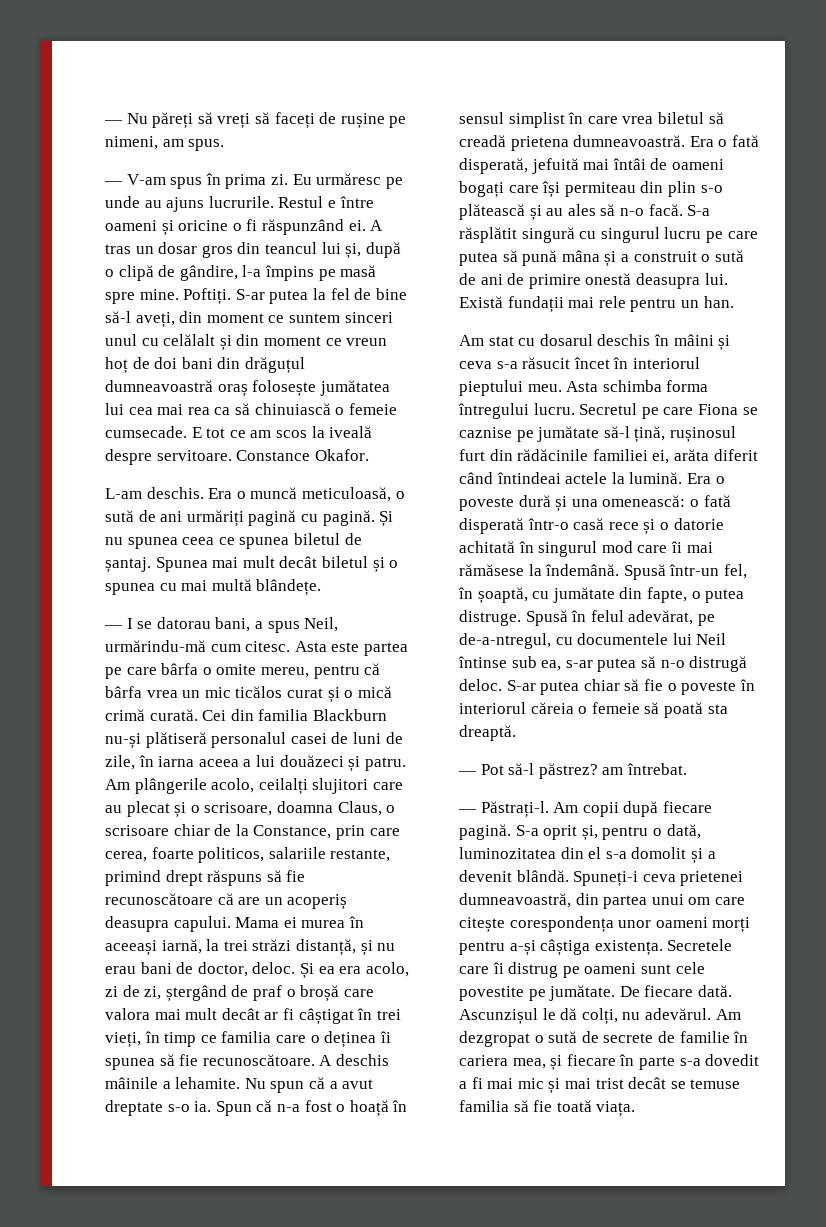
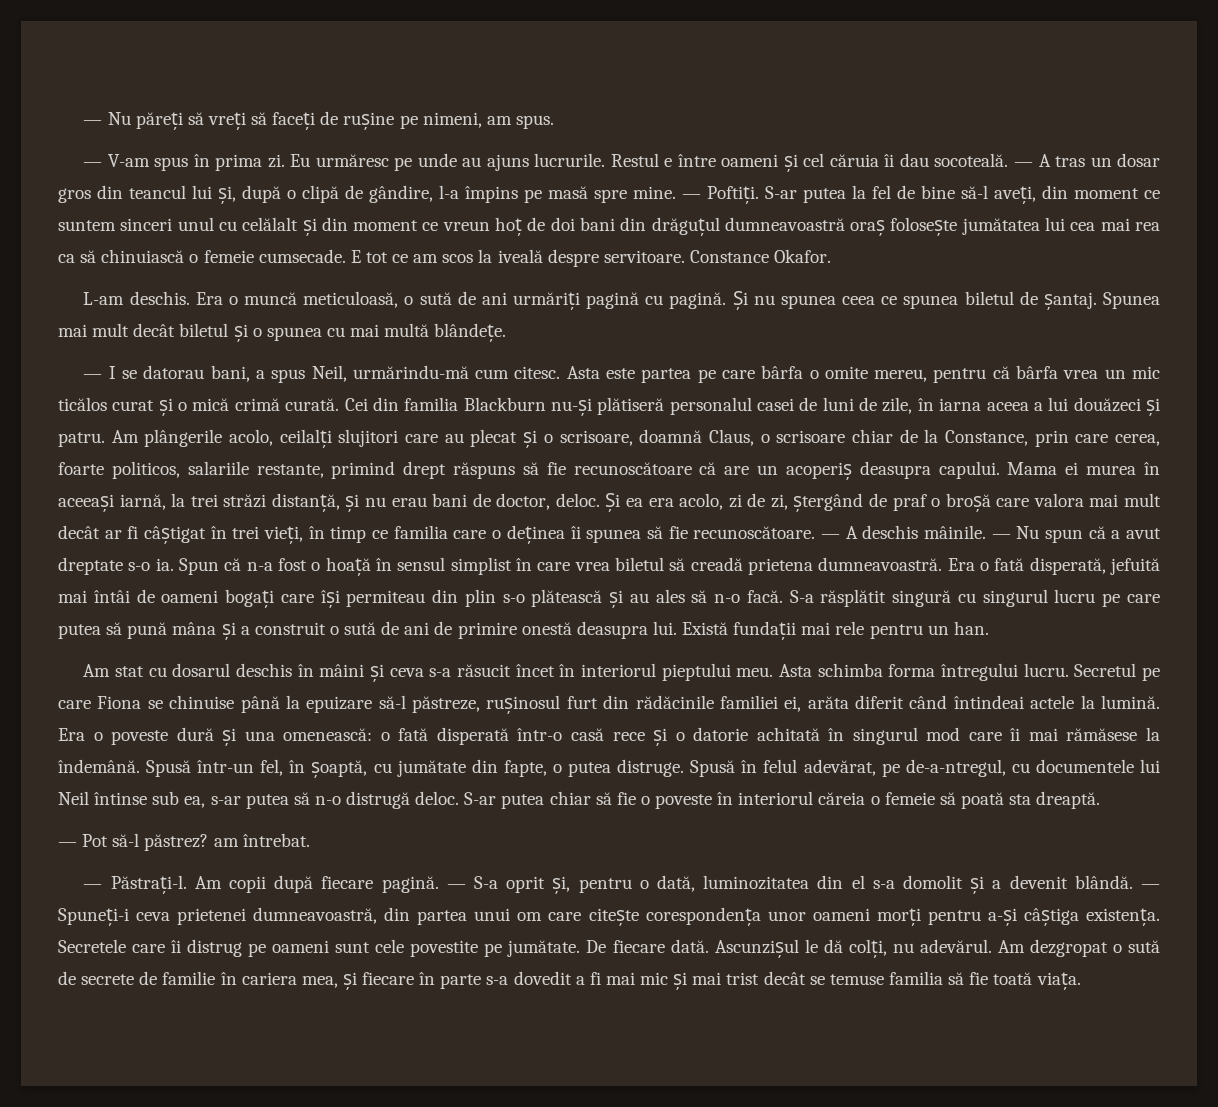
[178,219,366,235] oricine o fi răspunzând ei. -> [803,153,1033,167] cel căruia îi dau socoteală. —
(179, 294) none -> [682,194,701,199] —
[276,801,333,813] doamna -> [639,429,703,443] doamnă
(315, 1060) none -> [820,534,840,539] —
[105,1077,241,1089] mâinile a lehamite. -> [923,525,1011,539] mâinile. —
[459,426,666,443] caznise pe jumătate să-l țină, -> [169,695,481,713] chinuise până la epuizare să-l păstreze,
(511, 832) none -> [446,884,466,889] —
(569, 876) none -> [1141,884,1161,889] —

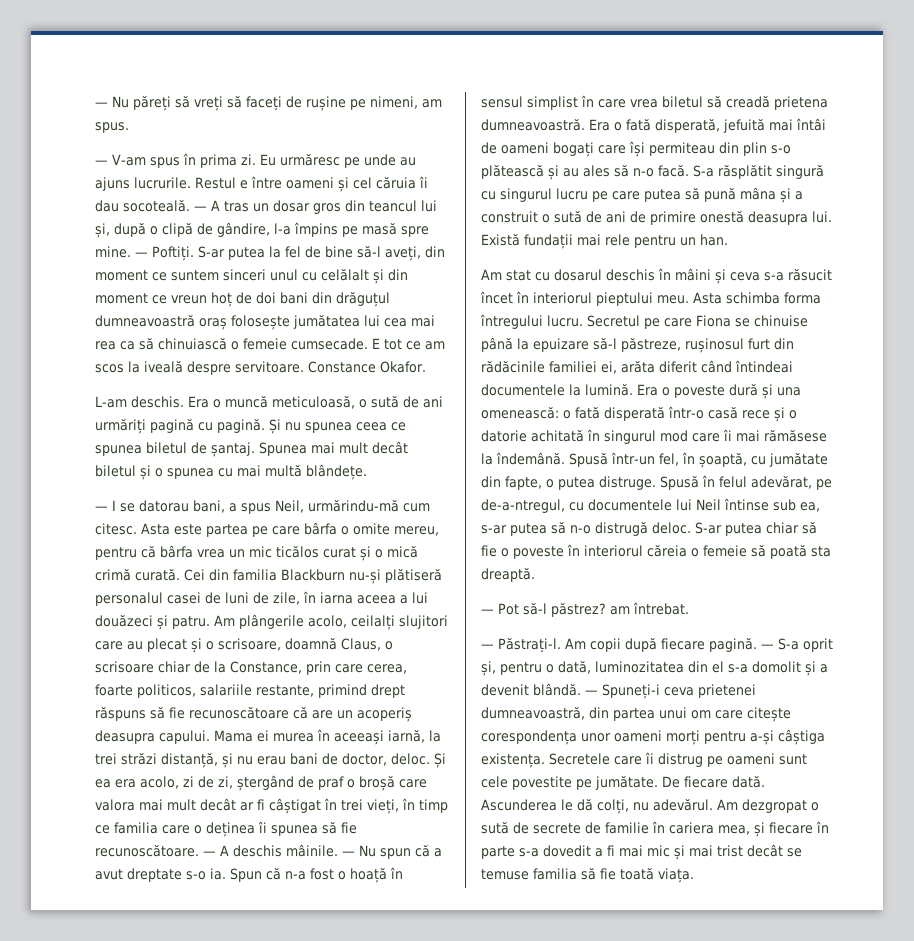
[1030,695,1075,709] actele -> [481,384,565,396] documentele
[714,939,799,958] Ascunzișul -> [481,799,557,811] Ascunderea

